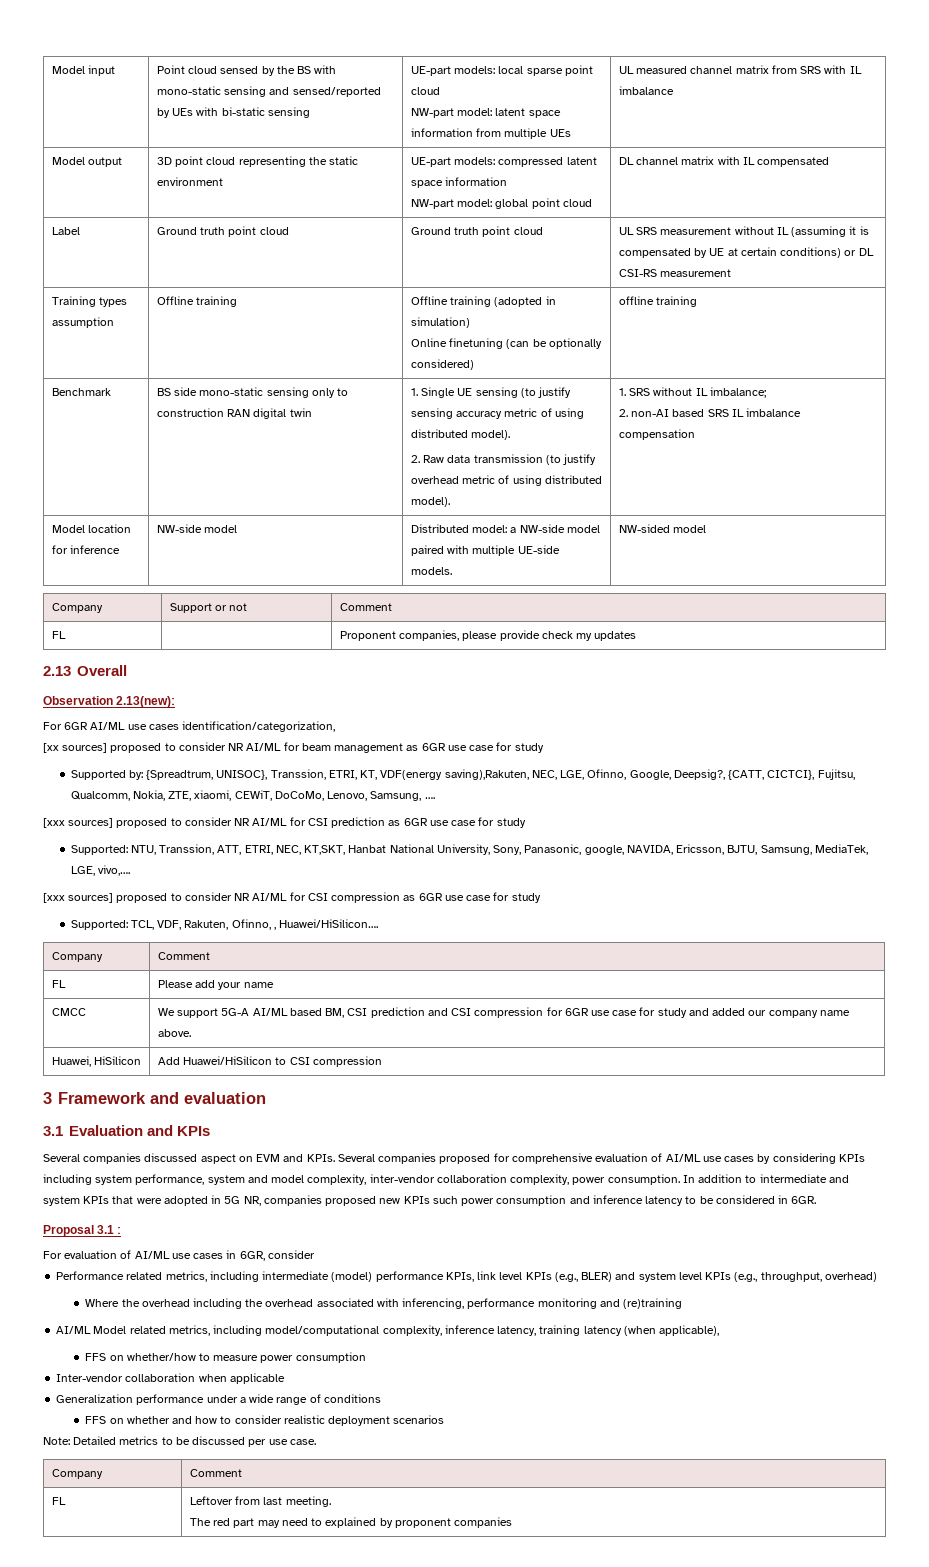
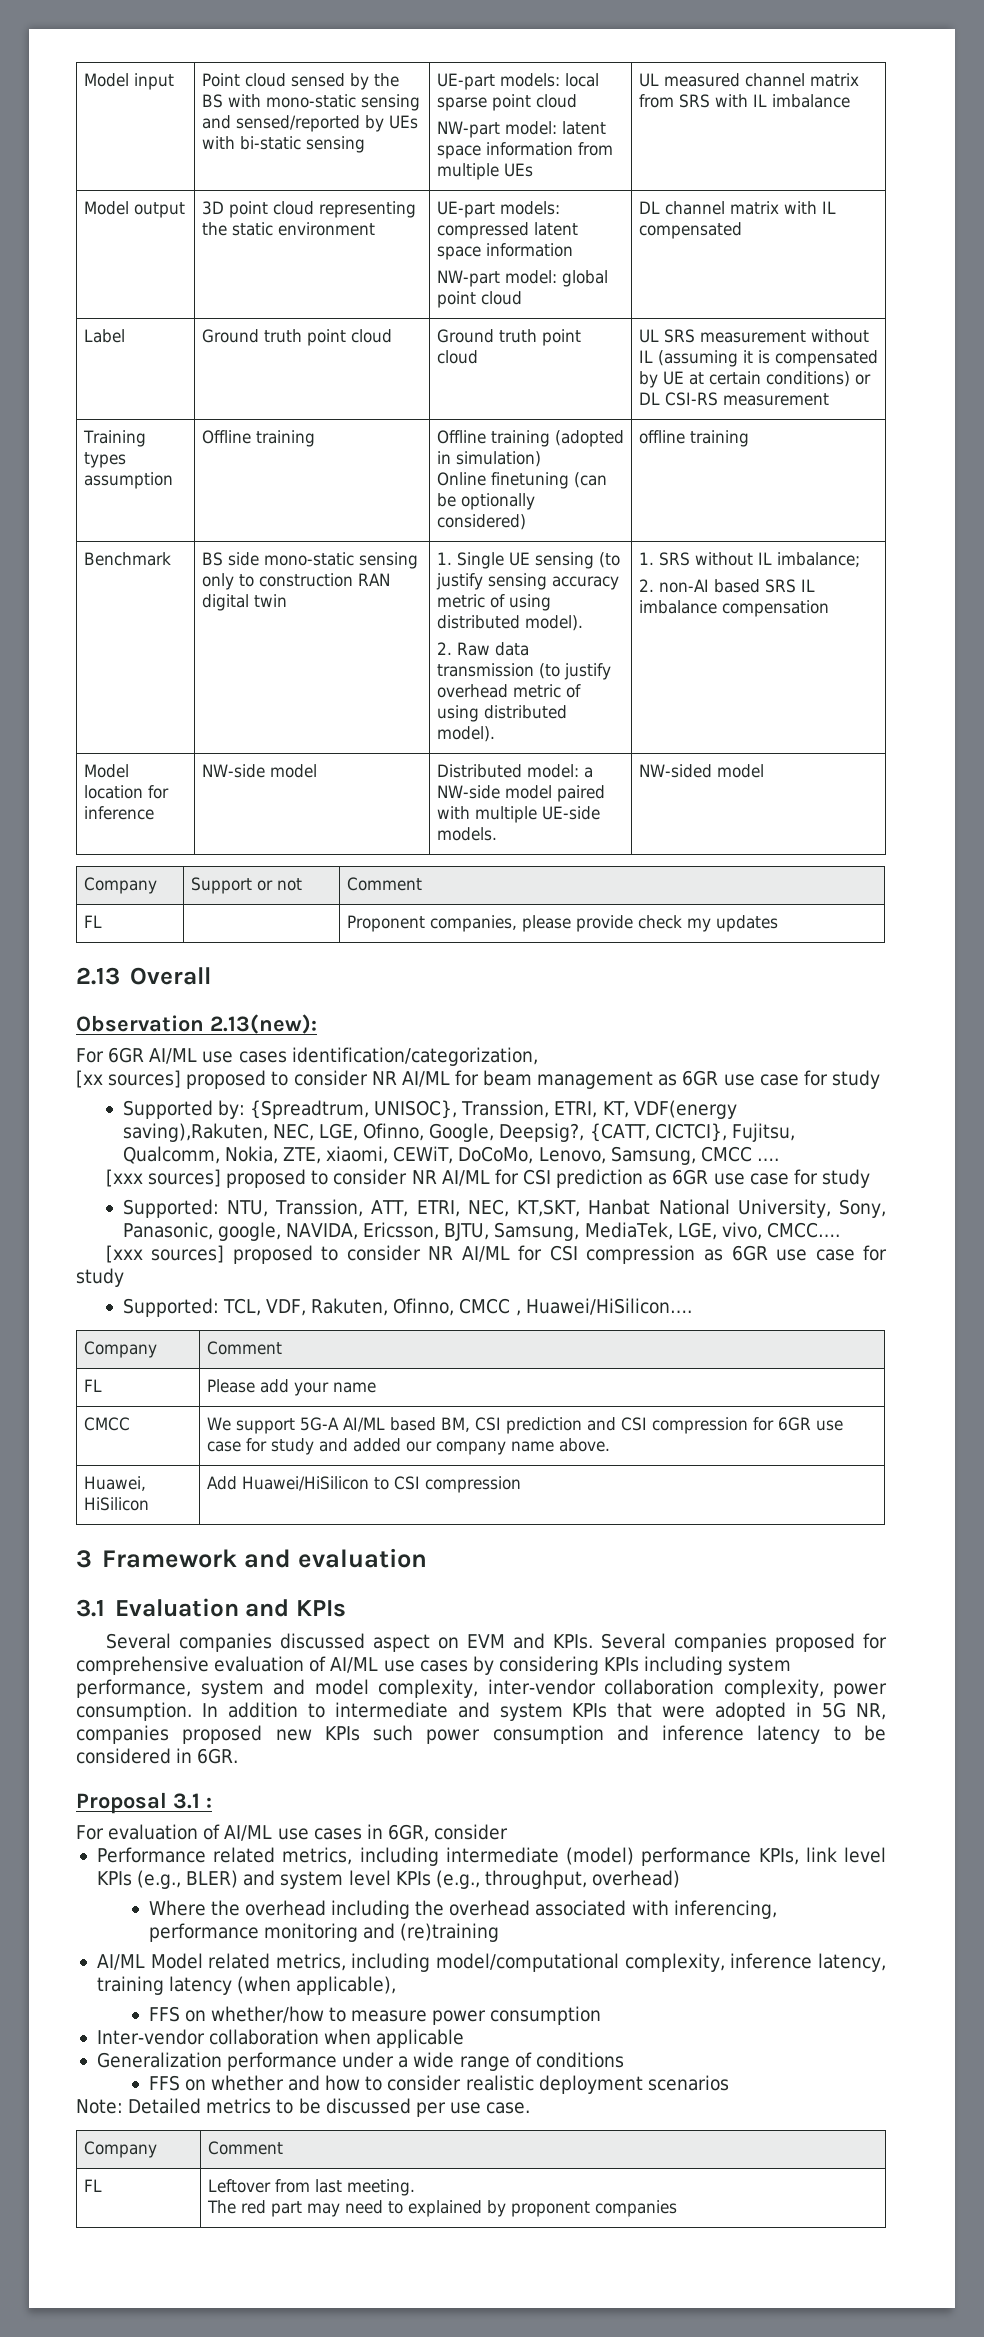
(422, 796) none -> [700,1146,752,1162] CMCC
[97,865,130,876] vivo,…. -> [721,1222,840,1240] vivo, CMCC….
(271, 924) none -> [459,1298,511,1314] CMCC

